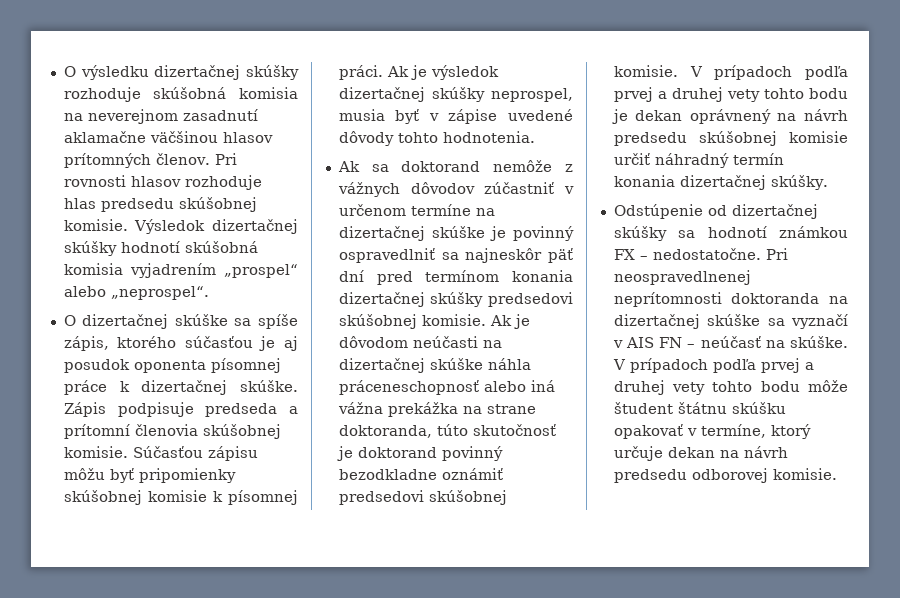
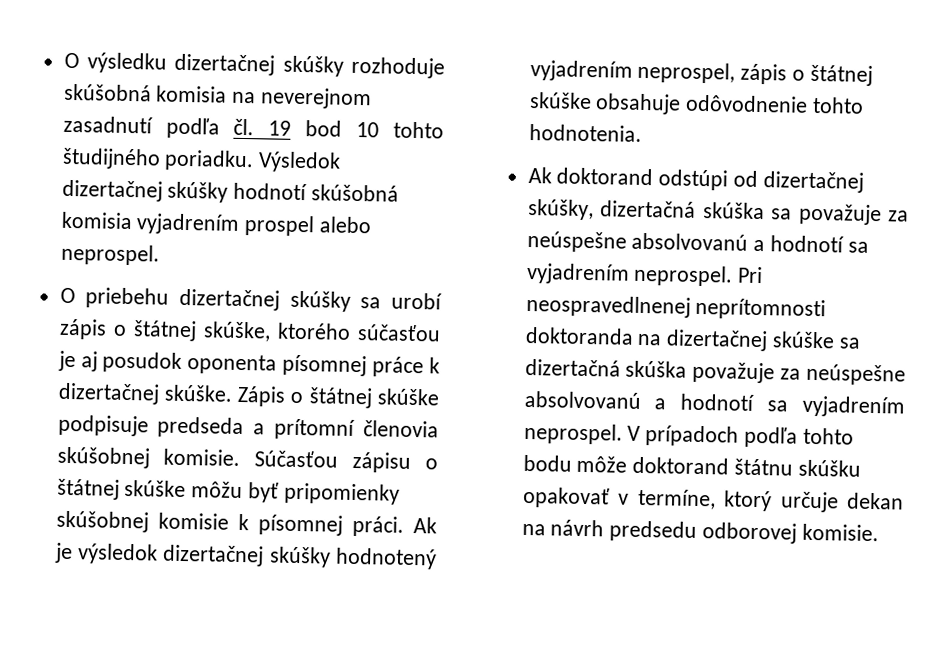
[63,131,273,143] [63,153,237,168] [63,175,262,190] [63,197,257,212] [63,219,128,231] aklamačne väčšinou hlasov prítomných členov. Pri rovnosti hlasov rozhoduje hlas predsedu skúšobnej komisie. -> [165,117,444,139] [61,147,255,172] podľa čl. 19 bod 10 tohto študijného poriadku.
[224,264,298,278] [63,286,209,300] [63,314,298,329] [63,336,109,351] „prospel“ alebo „neprospel“. // O dizertačnej skúške sa spíše zápis, -> [244,215,373,237] [60,243,160,266] [59,287,442,312] [58,318,271,342] prospel alebo neprospel. // O priebehu dizertačnej skúšky sa urobí zápis o štátnej skúške,
(106, 409) none -> [290,387,440,409] o štátnej skúške
(258, 453) none -> [425,458,438,470] [56,478,187,500] o štátnej skúške
[491,88,573,102] [338,109,573,124] [338,131,535,146] [337,160,573,172] [337,182,574,197] [338,204,495,216] [338,226,574,241] [338,248,573,263] [338,270,573,285] [338,292,573,307] [338,314,530,329] [338,336,502,348] [338,358,531,373] [338,380,555,395] [337,402,536,417] [338,424,556,438] [336,446,503,461] [338,468,503,480] [338,490,507,505] [613,65,848,80] [613,87,848,102] [611,109,848,124] [613,131,848,146] [613,153,784,168] [613,175,828,190] [613,204,818,219] [613,226,848,241] [613,248,761,260] neprospel, musia byť v zápise uvedené dôvody tohto hodnotenia. // Ak sa doktorand nemôže z vážnych dôvodov zúčastniť v určenom termíne na dizertačnej skúške je povinný ospravedlniť sa najneskôr päť dní pred termínom konania dizertačnej skúšky predsedovi skúšobnej komisie. Ak je dôvodom neúčasti na dizertačnej skúške náhla práceneschopnosť alebo iná vážna prekážka na strane doktoranda, túto skutočnosť je doktorand povinný bezodkladne oznámiť predsedovi skúšobnej komisie. V prípadoch podľa prvej a druhej vety tohto bodu je dekan oprávnený na návrh predsedu skúšobnej komisie určiť náhradný termín konania dizertačnej skúšky. // Odstúpenie od dizertačnej skúšky sa hodnotí známkou FX – nedostatočne. -> [335,547,437,570] [529,59,873,86] [528,91,865,115] [528,123,642,142] [527,166,864,193] [527,198,910,226] [526,230,869,253] [525,262,734,287] hodnotený vyjadrením neprospel, zápis o štátnej skúške obsahuje odôvodnenie tohto hodnotenia. // Ak doktorand odstúpi od dizertačnej skúšky, dizertačná skúška sa považuje za neúspešne absolvovanú a hodnotí sa vyjadrením neprospel.
[791,314,848,329] [612,336,848,348] [612,358,814,373] [613,380,706,395] vyznačí v AIS FN – neúčasť na skúške. V prípadoch podľa prvej a druhej vety -> [524,358,906,386] [523,390,905,418] [523,422,799,448] dizertačná skúška považuje za neúspešne absolvovanú a hodnotí sa vyjadrením neprospel. V prípadoch podľa
[613,402,673,414] študent -> [632,456,730,475] doktorand

